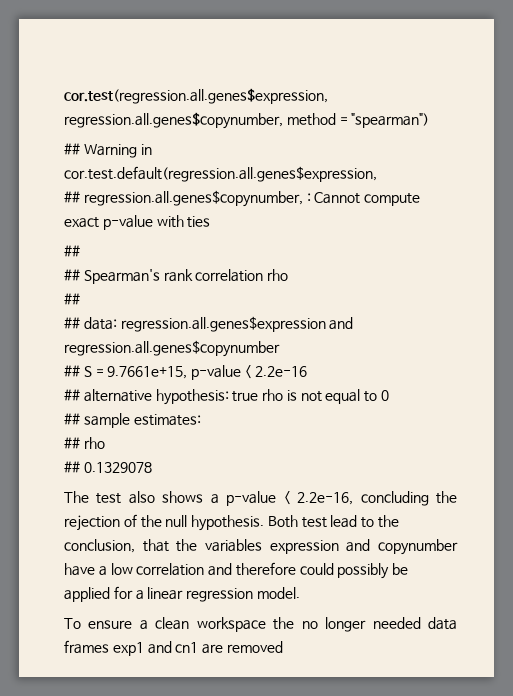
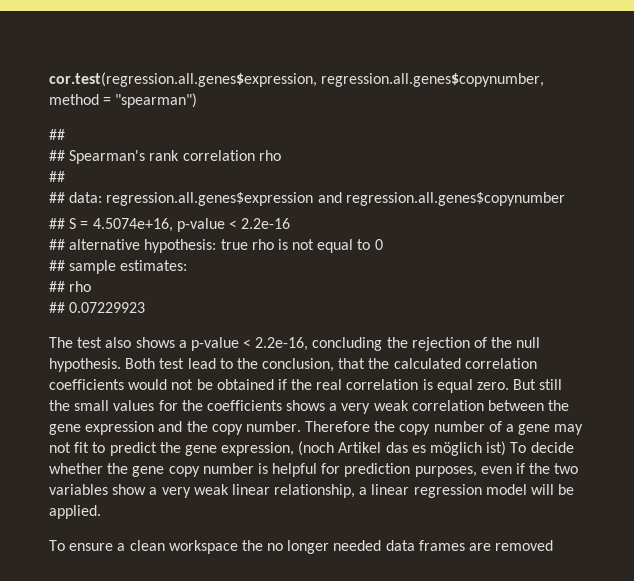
[64,143,152,158] [64,166,377,182] [64,190,421,207] [64,215,211,230] // ## Warning in cor.test.default(regression.all.genes$expression, // ## regression.all.genes$copynumber, : Cannot compute exact p-value with ties -> (198, 100) none
[107,366,188,379] 9.7661e+15, -> [92,218,173,232] 4.5074e+16,
[83,462,152,473] 0.1329078 -> [69,302,146,313] 0.07229923
[205,539,458,555] [64,562,409,579] [64,586,300,602] variables expression and copynumber have a low correlation and therefore could possibly be applied for a linear regression model. -> [393,358,537,369] [49,379,563,393] [49,400,570,414] [49,421,584,435] [49,441,574,456] [49,463,579,477] [49,484,575,498] [49,505,101,519] calculated correlation coefficients would not be obtained if the real correlation is equal zero. But still the small values for the coefficients shows a very weak correlation between the gene expression and the copy number. Therefore the copy number of a gene may not fit to predict the gene expression, (noch Artikel das es möglich ist) To decide whether the gene copy number is helpful for prediction purposes, even if the two variables show a very weak linear relationship, a linear regression model will be applied.
[112,641,199,656] exp1 and cn1 -> (465, 545) none

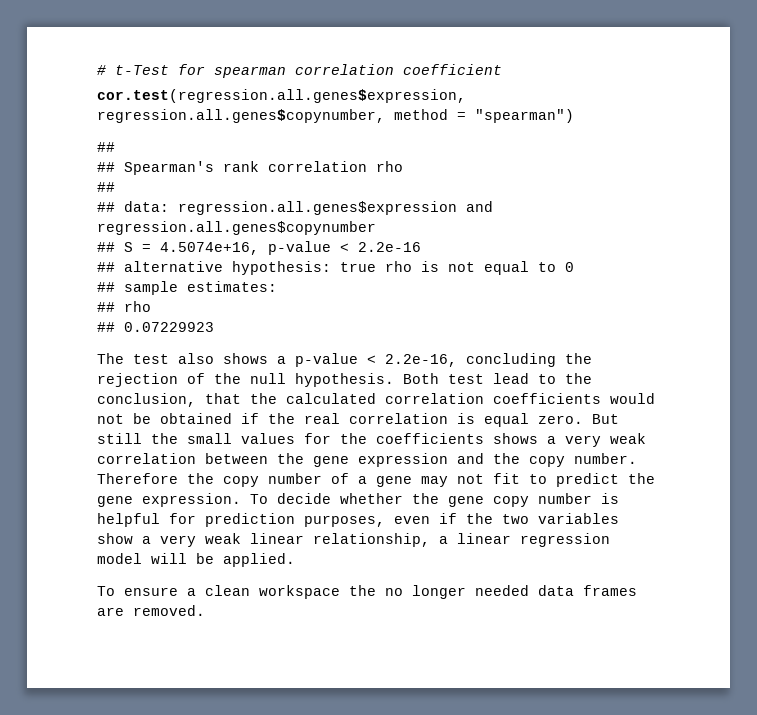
(49, 79) none -> [97,64,502,78] # t-Test for spearman correlation coefficient //
[221,441,507,456] expression, (noch Artikel das es möglich ist) -> [142,493,241,507] expression.
[495,540,554,551] removed -> [133,605,205,616] removed.

